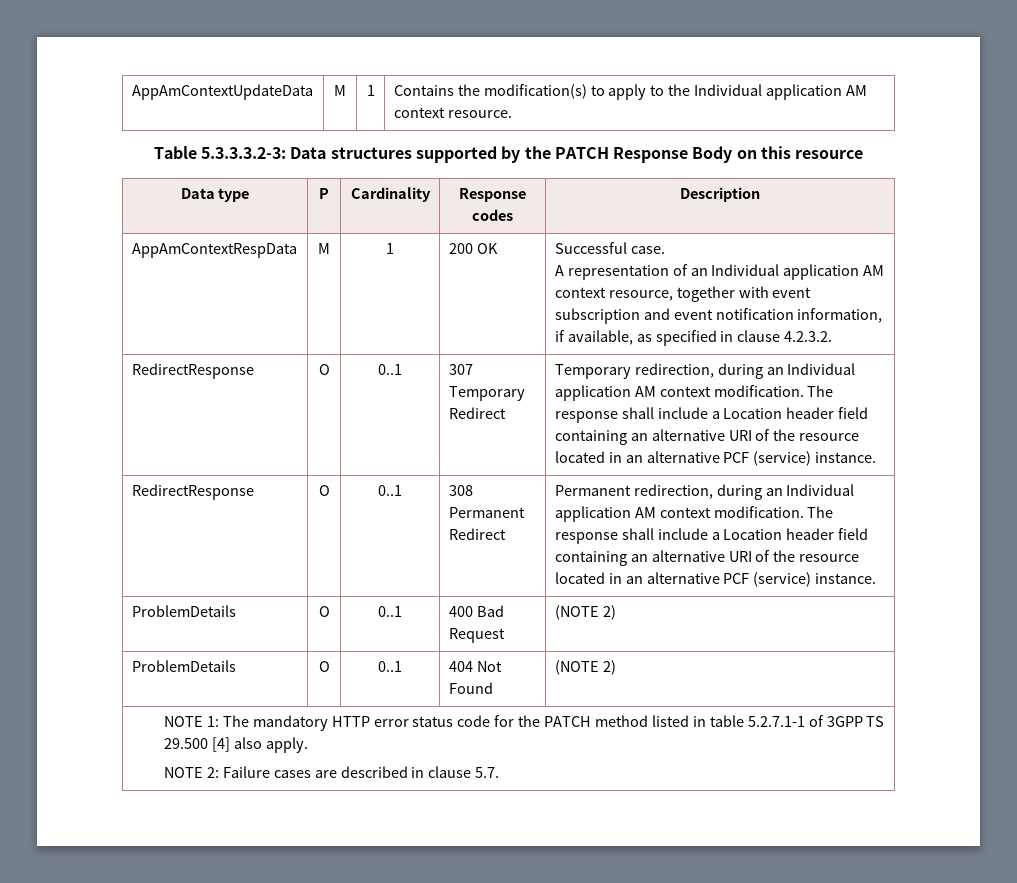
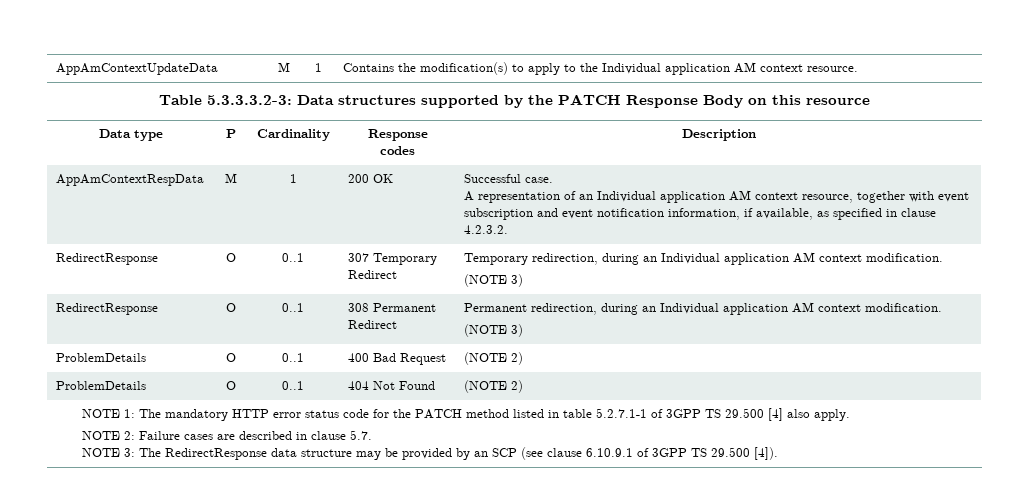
[807,385,834,397] [554,407,869,423] [554,429,860,445] [554,451,877,466] The response shall include a Location header field containing an alternative URI of the resource located in an alternative PCF (service) instance. -> [464,274,524,287] // (NOTE 3)
[807,506,834,518] [554,528,869,544] [554,550,860,566] [554,572,877,587] The response shall include a Location header field containing an alternative URI of the resource located in an alternative PCF (service) instance. -> [464,324,524,337] // (NOTE 3)
(500, 772) none -> [82,447,779,460] // NOTE 3: The RedirectResponse data structure may be provided by an SCP (see clause 6.10.9.1 of 3GPP TS 29.500 [4]).

